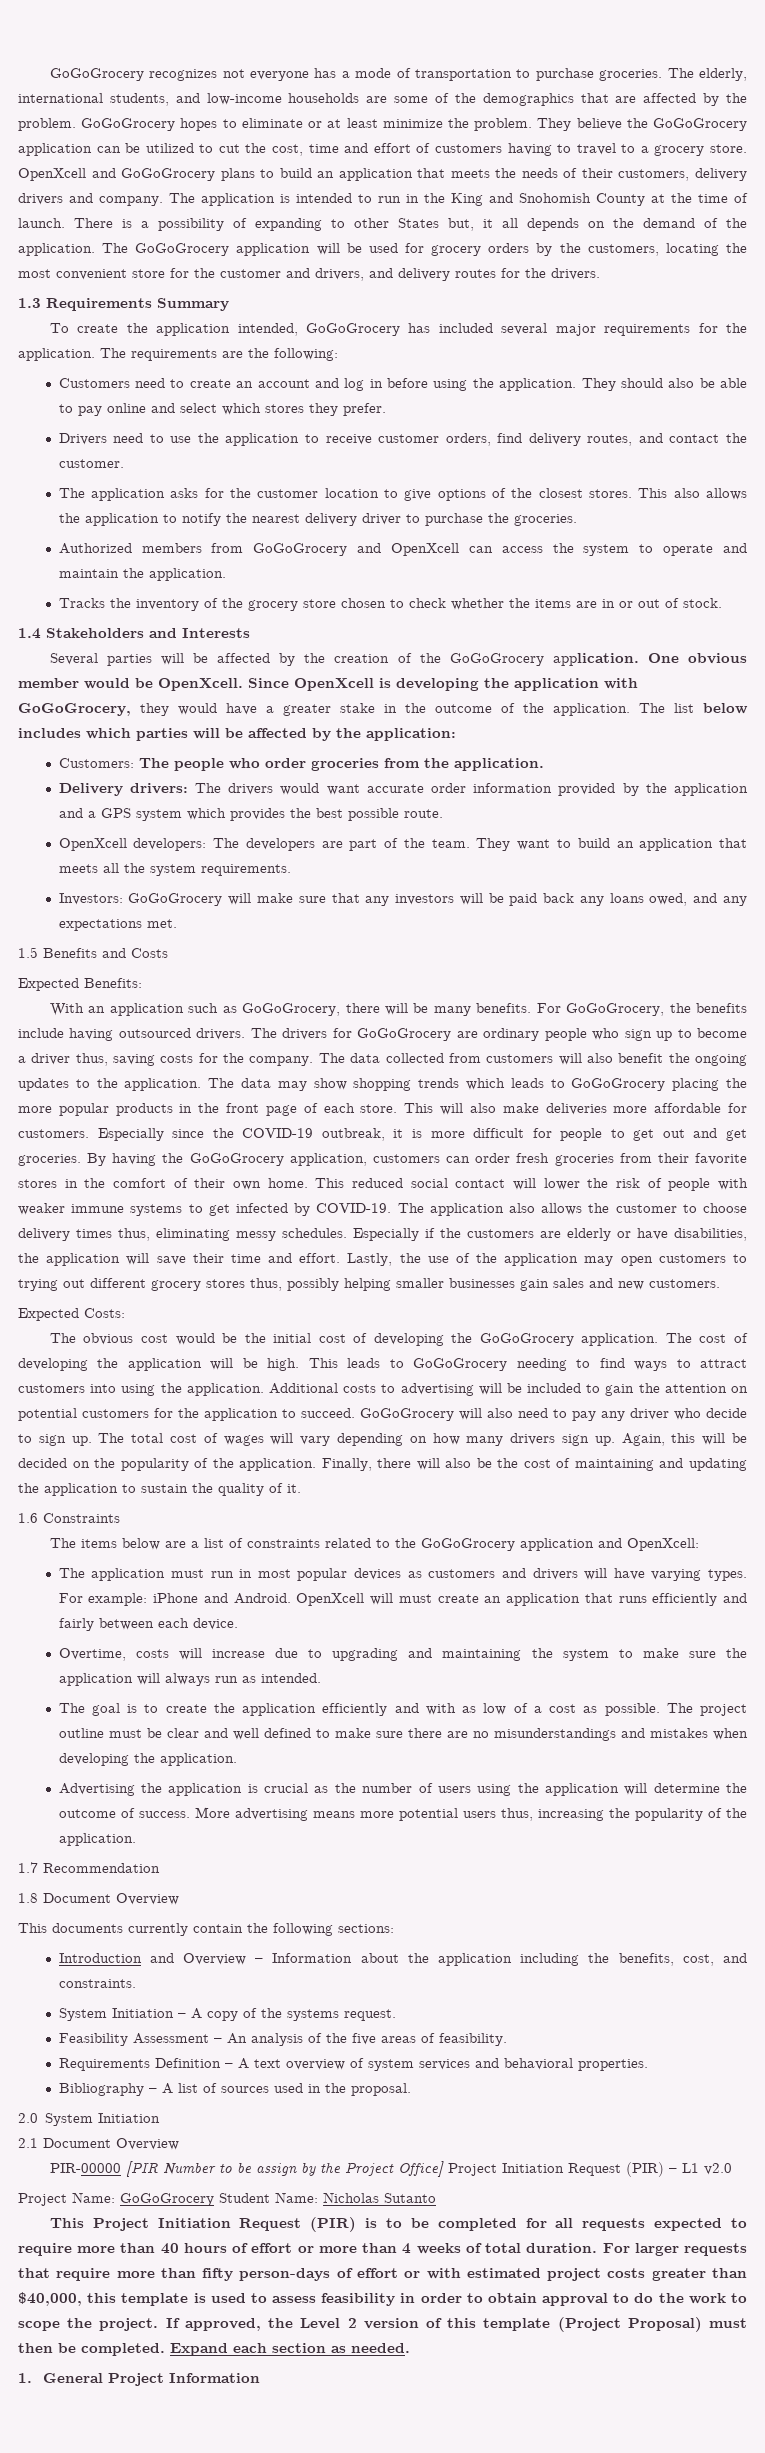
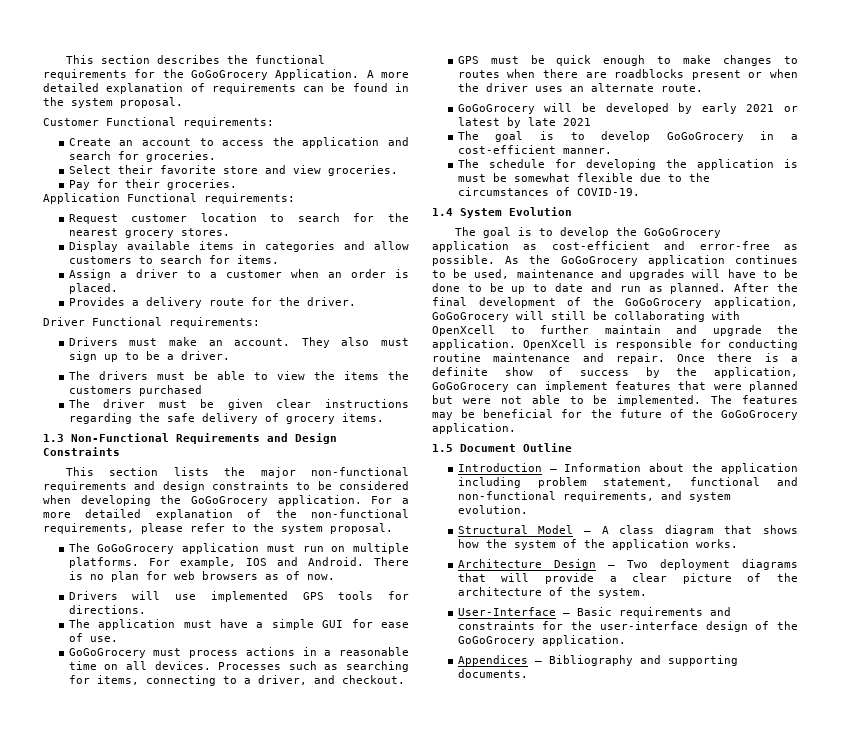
[49,68,747,81] [18,93,747,106] [18,118,747,131] [18,143,747,156] [18,168,747,181] [18,193,748,206] [18,218,747,231] [18,243,747,256] [18,268,600,281] [18,298,229,311] [49,323,747,336] [18,348,338,361] [58,378,747,391] [58,403,386,416] [58,433,747,446] [58,459,124,468] [58,488,748,501] [58,513,577,526] [58,543,747,556] [58,568,226,581] [58,598,722,611] [18,628,250,639] [49,653,747,666] [18,678,638,691] [18,703,748,716] [18,728,456,741] [58,758,544,771] [58,783,748,796] [58,808,443,821] [58,838,747,851] [58,863,291,876] [58,893,748,906] [58,919,177,931] [18,947,168,958] [18,978,142,991] [49,1003,748,1016] [18,1028,747,1041] [18,1053,748,1066] [18,1078,747,1091] [18,1103,747,1116] [18,1128,747,1141] [18,1153,747,1166] [18,1178,748,1191] [18,1203,748,1216] [18,1228,747,1241] [18,1253,747,1266] [18,1278,720,1291] [18,1308,125,1321] [49,1333,748,1346] [18,1358,747,1371] [18,1383,748,1396] [18,1408,747,1421] [18,1433,747,1446] [18,1458,747,1471] [18,1483,301,1496] [18,1513,120,1523] [49,1538,699,1551] [58,1568,748,1581] [58,1593,747,1606] [58,1618,238,1631] [58,1648,748,1661] [58,1673,321,1686] [58,1703,748,1716] [58,1728,749,1741] [58,1753,237,1766] [58,1783,748,1796] [58,1807,748,1821] [58,1833,136,1846] [18,1862,160,1873] [18,1893,179,1905] [18,1923,394,1936] GoGoGrocery recognizes not everyone has a mode of transportation to purchase groceries. The elderly, international students, and low-income households are some of the demographics that are affected by the problem. GoGoGrocery hopes to eliminate or at least minimize the problem. They believe the GoGoGrocery application can be utilized to cut the cost, time and effort of customers having to travel to a grocery store. OpenXcell and GoGoGrocery plans to build an application that meets the needs of their customers, delivery drivers and company. The application is intended to run in the King and Snohomish County at the time of launch. There is a possibility of expanding to other States but, it all depends on the demand of the application. The GoGoGrocery application will be used for grocery orders by the customers, locating the most convenient store for the customer and drivers, and delivery routes for the drivers. // 1.3 Requirements Summary // To create the application intended, GoGoGrocery has included several major requirements for the application. The requirements are the following: // Customers need to create an account and log in before using the application. They should also be able to pay online and select which stores they prefer. // Drivers need to use the application to receive customer orders, find delivery routes, and contact the customer. // The application asks for the customer location to give options of the closest stores. This also allows the application to notify the nearest delivery driver to purchase the groceries. // Authorized members from GoGoGrocery and OpenXcell can access the system to operate and maintain the application. // Tracks the inventory of the grocery store chosen to check whether the items are in or out of stock. // 1.4 Stakeholders and Interests // Several parties will be affected by the creation of the GoGoGrocery application. One obvious member would be OpenXcell. Since OpenXcell is developing the application with GoGoGrocery, they would have a greater stake in the outcome of the application. The list below includes which parties will be affected by the application: // Customers: The people who order groceries from the application. // Delivery drivers: The drivers would want accurate order information provided by the application and a GPS system which provides the best possible route. // OpenXcell developers: The developers are part of the team. They want to build an application that meets all the system requirements. // Investors: GoGoGrocery will make sure that any investors will be paid back any loans owed, and any expectations met. // 1.5 Benefits and Costs // Expected Benefits: // With an application such as GoGoGrocery, there will be many benefits. For GoGoGrocery, the benefits include having outsourced drivers. The drivers for GoGoGrocery are ordinary people who sign up to become a driver thus, saving costs for the company. The data collected from customers will also benefit the ongoing updates to the application. The data may show shopping trends which leads to GoGoGrocery placing the more popular products in the front page of each store. This will also make deliveries more affordable for customers. Especially since the COVID-19 outbreak, it is more difficult for people to get out and get groceries. By having the GoGoGrocery application, customers can order fresh groceries from their favorite stores in the comfort of their own home. This reduced social contact will lower the risk of people with weaker immune systems to get infected by COVID-19. The application also allows the customer to choose delivery times thus, eliminating messy schedules. Especially if the customers are elderly or have disabilities, the application will save their time and effort. Lastly, the use of the application may open customers to trying out different grocery stores thus, possibly helping smaller businesses gain sales and new customers. // Expected Costs: // The obvious cost would be the initial cost of developing the GoGoGrocery application. The cost of developing the application will be high. This leads to GoGoGrocery needing to find ways to attract customers into using the application. Additional costs to advertising will be included to gain the attention on potential customers for the application to succeed. GoGoGrocery will also need to pay any driver who decide to sign up. The total cost of wages will vary depending on how many drivers sign up. Again, this will be decided on the popularity of the application. Finally, there will also be the cost of maintaining and updating the application to sustain the quality of it. // 1.6 Constraints // The items below are a list of constraints related to the GoGoGrocery application and OpenXcell: // The application must run in most popular devices as customers and drivers will have varying types. For example: iPhone and Android. OpenXcell will must create an application that runs efficiently and fairly between each device. // Overtime, costs will increase due to upgrading and maintaining the system to make sure the application will always run as intended. // The goal is to create the application efficiently and with as low of a cost as possible. The project outline must be clear and well defined to make sure there are no misunderstandings and mistakes when developing the application. // Advertising the application is crucial as the number of users using the application will determine the outcome of success. More advertising means more potential users thus, increasing the popularity of the application. // 1.7 Recommendation // 1.8 Document Overview // This documents currently contain the following sections: -> [65,55,325,64] [43,69,409,80] [43,83,409,94] [43,97,183,108] [43,117,274,128] [68,137,409,148] [68,151,216,162] [68,165,398,176] [68,179,237,190] [43,193,295,204] [68,213,409,224] [68,228,230,238] [68,241,409,252] [68,255,279,264] [68,269,409,280] [68,283,118,294] [68,297,356,308] [43,317,260,328] [68,337,409,348] [68,351,230,362] [68,371,409,380] [68,385,202,396] [68,399,409,410] [68,413,384,424] [43,433,337,444] [43,447,120,456] [65,467,409,478] [43,481,409,492] [43,495,409,506] [43,509,409,520] [43,523,393,534] [68,543,409,554] [68,557,409,568] [68,571,335,582] [68,591,409,602] [68,605,146,614] [68,619,409,630] [68,633,118,642] [68,647,409,658] [68,661,409,672] [68,675,405,686] [457,55,798,66] [457,69,798,80] [457,83,703,92] [457,103,798,114] [457,117,591,128] [457,131,798,142] [457,145,612,154] [457,159,798,170] [457,173,710,182] [457,187,640,196] [432,207,572,218] [454,227,721,238] [432,241,798,252] [432,255,798,266] [432,269,798,280] [432,283,798,294] [432,297,798,308] [432,311,740,322] [432,325,798,336] [432,339,798,350] [432,353,798,364] [432,367,798,378] [432,381,798,392] [432,395,798,406] [432,409,798,420] [432,423,516,434] [432,443,572,452] This section describes the functional requirements for the GoGoGrocery Application. A more detailed explanation of requirements can be found in the system proposal. // Customer Functional requirements: // Create an account to access the application and search for groceries. // Select their favorite store and view groceries. // Pay for their groceries. // Application Functional requirements: // Request customer location to search for the nearest grocery stores. // Display available items in categories and allow customers to search for items. // Assign a driver to a customer when an order is placed. // Provides a delivery route for the driver. // Driver Functional requirements: // Drivers must make an account. They also must sign up to be a driver. // The drivers must be able to view the items the customers purchased // The driver must be given clear instructions regarding the safe delivery of grocery items. // 1.3 Non-Functional Requirements and Design Constraints // This section lists the major non-functional requirements and design constraints to be considered when developing the GoGoGrocery application. For a more detailed explanation of the non-functional requirements, please refer to the system proposal. // The GoGoGrocery application must run on multiple platforms. For example, IOS and Android. There is no plan for web browsers as of now. // Drivers will use implemented GPS tools for directions. // The application must have a simple GUI for ease of use. // GoGoGrocery must process actions in a reasonable time on all devices. Processes such as searching for items, connecting to a driver, and checkout. // GPS must be quick enough to make changes to routes when there are roadblocks present or when the driver uses an alternate route. // GoGoGrocery will be developed by early 2021 or latest by late 2021 // The goal is to develop GoGoGrocery in a cost-efficient manner. // The schedule for developing the application is must be somewhat flexible due to the circumstances of COVID-19. // 1.4 System Evolution // The goal is to develop the GoGoGrocery application as cost-efficient and error-free as possible. As the GoGoGrocery application continues to be used, maintenance and upgrades will have to be done to be up to date and run as planned. After the final development of the GoGoGrocery application, GoGoGrocery will still be collaborating with OpenXcell to further maintain and upgrade the application. OpenXcell is responsible for conducting routine maintenance and repair. Once there is a definite show of success by the application, GoGoGrocery can implement features that were planned but were not able to be implemented. The features may be beneficial for the future of the GoGoGrocery application. // 1.5 Document Outline
[149,1953,247,1965] and Overview -> (542, 467) none
[588,1953,747,1966] [58,1979,136,1988] [58,2008,396,2021] [58,2033,507,2046] [58,2058,648,2071] [58,2083,411,2096] [18,2113,161,2126] [18,2138,179,2150] [49,2161,732,2177] [18,2192,436,2206] [49,2217,747,2232] [18,2243,748,2256] [18,2268,748,2281] [18,2292,747,2306] [18,2317,747,2332] [18,2343,410,2356] [18,2373,260,2386] the benefits, cost, and constraints. // System Initiation – A copy of the systems request. // Feasibility Assessment – An analysis of the five areas of feasibility. // Requirements Definition – A text overview of system services and behavioral properties. // Bibliography – A list of sources used in the proposal. // 2.0 System Initiation // 2.1 Document Overview // PIR-00000 [PIR Number to be assign by the Project Office] Project Initiation Request (PIR) – L1 v2.0 // Project Name: GoGoGrocery Student Name: Nicholas Sutanto // This Project Initiation Request (PIR) is to be completed for all requests expected to require more than 40 hours of effort or more than 4 weeks of total duration. For larger requests that require more than fifty person-days of effort or with estimated project costs greater than $40,000, this template is used to assess feasibility in order to obtain approval to do the work to scope the project. If approved, the Level 2 version of this template (Project Proposal) must then be completed. Expand each section as needed. // 1. General Project Information -> [537,477,798,488] [457,491,731,502] [457,505,528,514] [457,525,798,536] [457,539,738,550] [457,559,798,570] [457,573,798,584] [457,587,647,598] [457,607,731,618] [457,621,798,632] [457,635,626,646] [457,655,738,666] [457,669,528,678] problem statement, functional and non-functional requirements, and system evolution. // Structural Model – A class diagram that shows how the system of the application works. // Architecture Design – Two deployment diagrams that will provide a clear picture of the architecture of the system. // User-Interface – Basic requirements and constraints for the user-interface design of the GoGoGrocery application. // Appendices – Bibliography and supporting documents.

